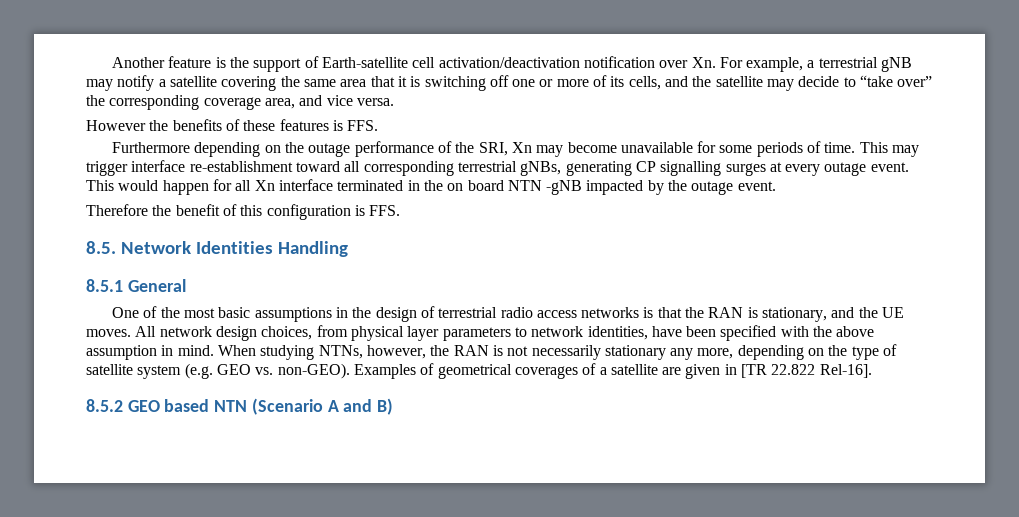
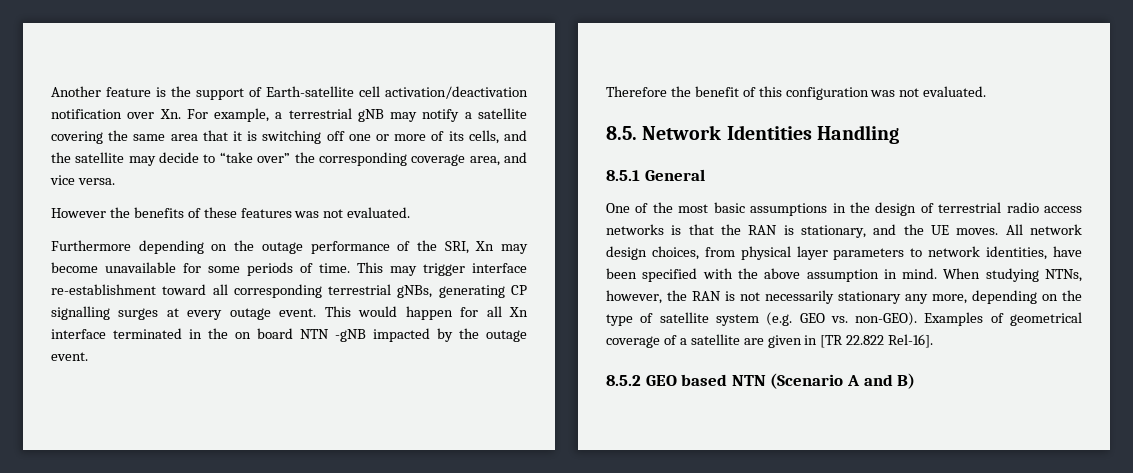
[332,120,379,131] is FFS. -> [294,207,411,218] was not evaluated.
[354,205,401,216] is FFS. -> [870,86,987,97] was not evaluated.
[514,366,578,379] coverages -> [606,336,660,348] coverage

